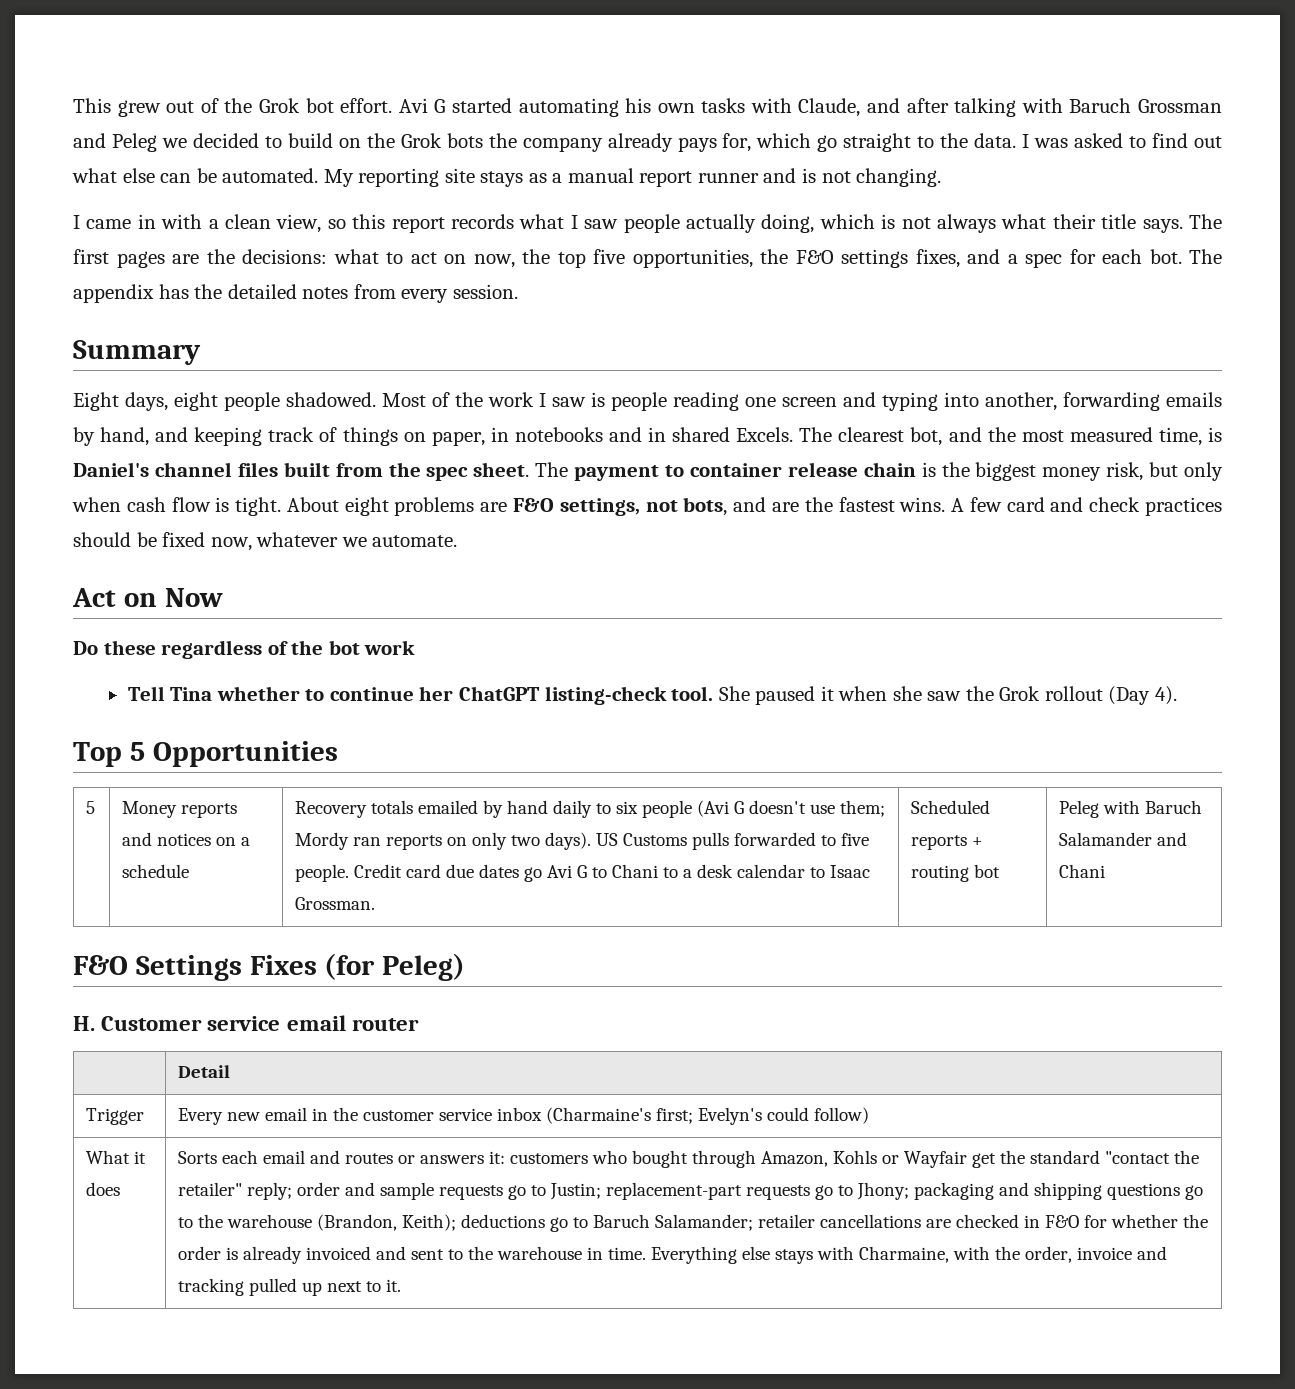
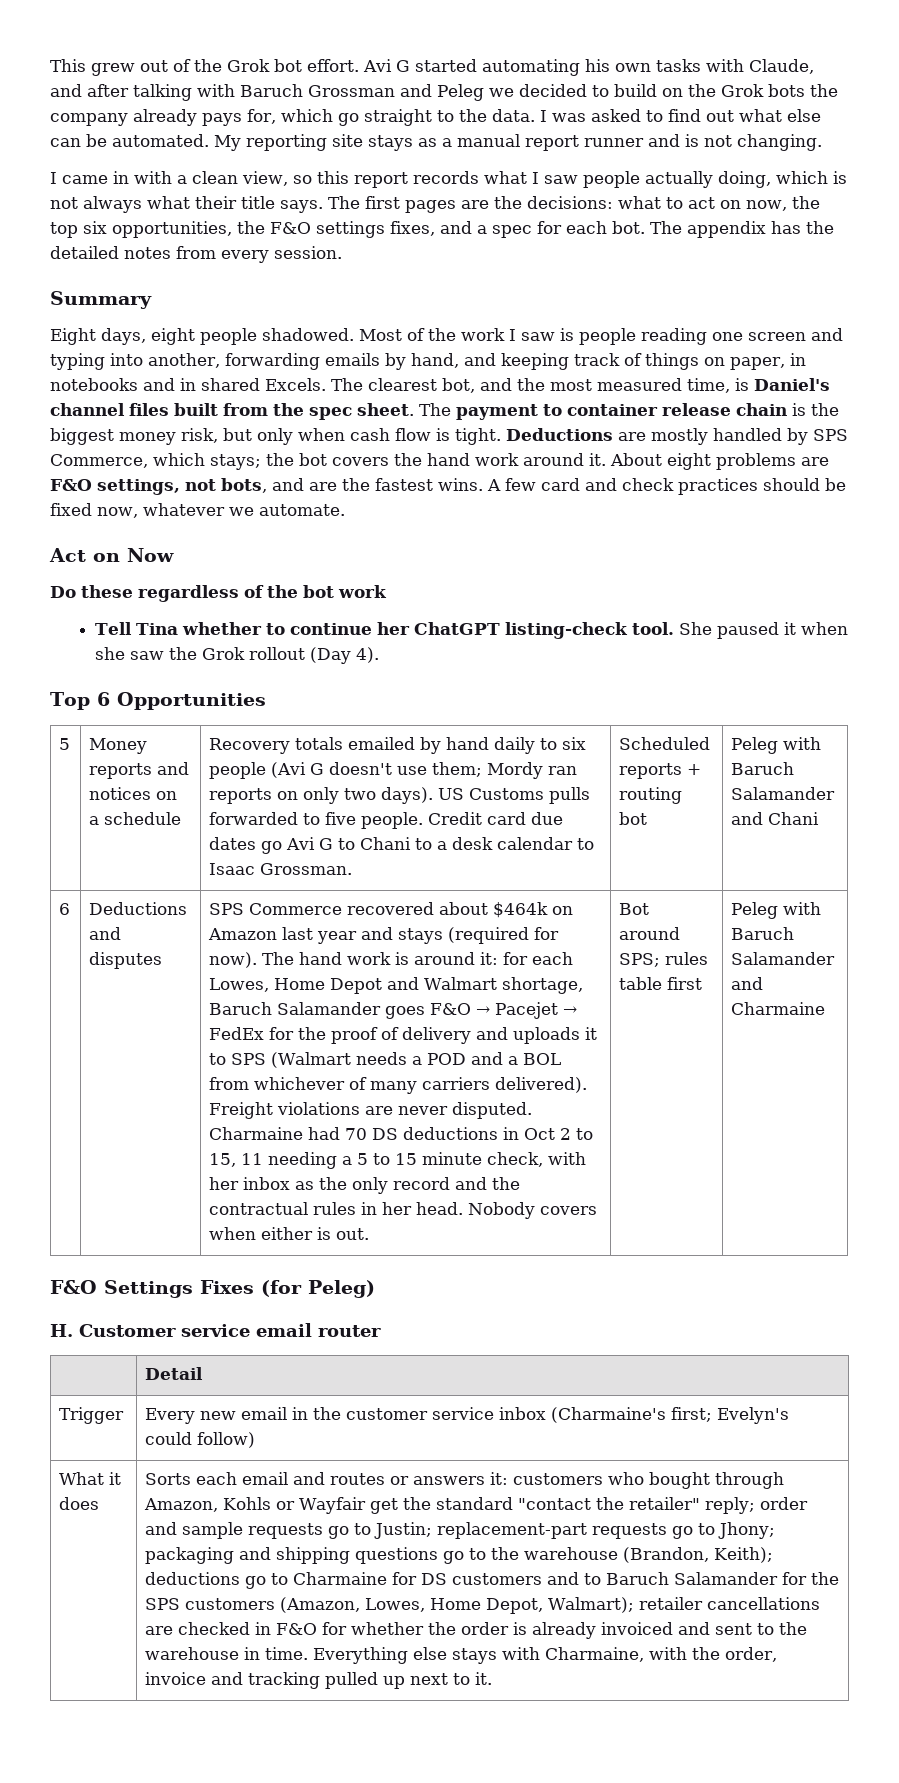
[593,249,625,264] five -> [83,221,107,234] six
(282, 506) none -> [506,428,848,445] [50,453,606,470] Deductions are mostly handled by SPS Commerce, which stays; the bot covers the hand work around it.
[129,742,145,761] 5 -> [96,692,110,706] 6
(1106, 871) none -> [59,903,71,915] [89,902,188,915] [89,927,122,940] [89,952,163,969] [209,902,574,918] [208,927,560,944] [209,952,574,968] [209,977,584,994] [209,1002,578,1019] [209,1027,598,1044] [209,1052,562,1068] [209,1077,588,1094] [209,1102,533,1119] [209,1127,594,1140] [209,1152,587,1169] [209,1177,521,1194] [209,1202,598,1219] [209,1227,370,1240] [619,903,650,915] [619,927,681,940] [619,952,709,967] [619,977,703,990] [731,902,822,919] [731,927,795,940] [731,952,836,965] [731,977,764,990] [731,1002,826,1015] // 6 | Deductions and disputes | SPS Commerce recovered about $464k on Amazon last year and stays (required for now). The hand work is around it: for each Lowes, Home Depot and Walmart shortage, Baruch Salamander goes F&O → Pacejet → FedEx for the proof of delivery and uploads it to SPS (Walmart needs a POD and a BOL from whichever of many carriers delivered). Freight violations are never disputed. Charmaine had 70 DS deductions in Oct 2 to 15, 11 needing a 5 to 15 minute check, with her inbox as the only record and the contractual rules in her head. Nobody covers when either is out. | Bot around SPS; rules table first | Peleg with Baruch Salamander and Charmaine
[593,1214,754,1231] Baruch Salamander; -> [293,1572,840,1585] [145,1597,635,1614] Charmaine for DS customers and to Baruch Salamander for the SPS customers (Amazon, Lowes, Home Depot, Walmart);

